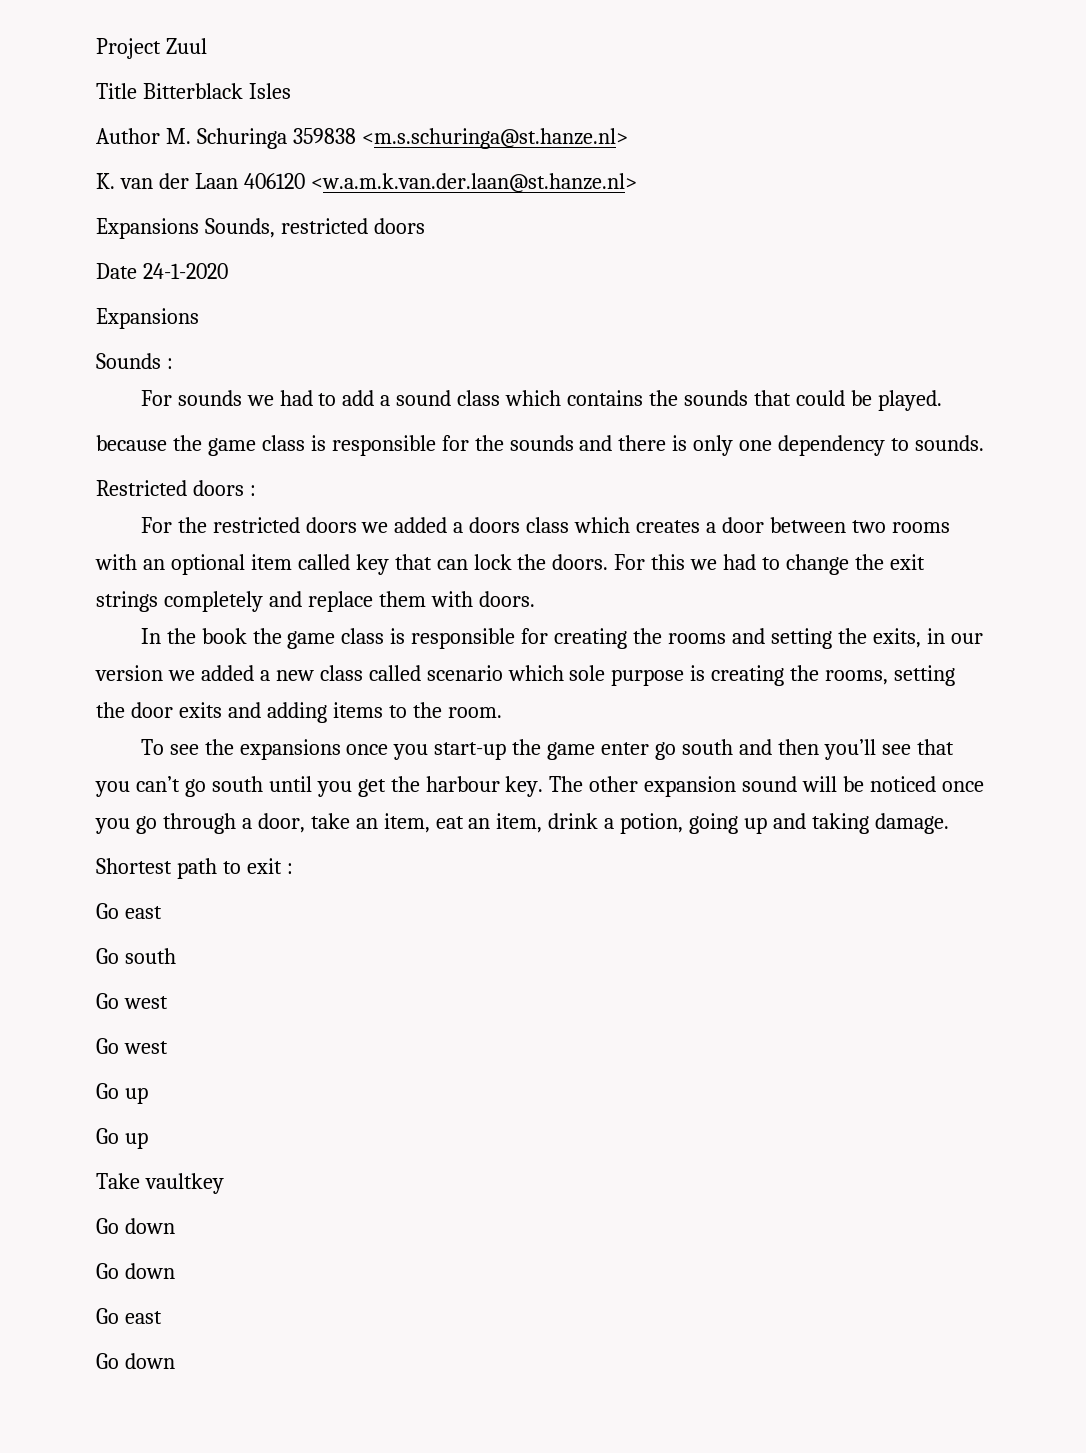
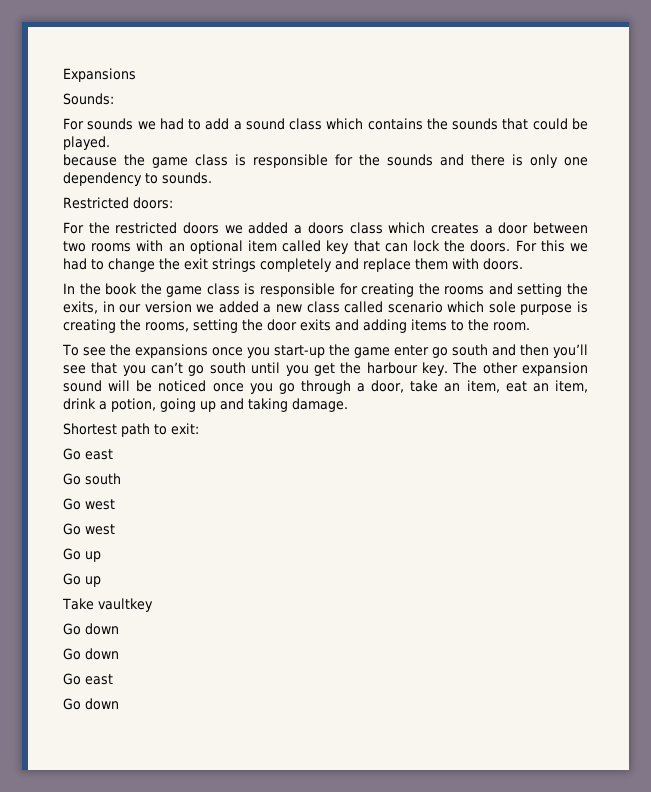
[96,38,207,59] [96,83,291,99] [96,128,628,149] [96,173,637,193] [96,218,425,239] [96,263,228,279] Project Zuul // Title Bitterblack Isles // Author M. Schuringa 359838 <m.s.schuringa@st.hanze.nl> // K. van der Laan 406120 <w.a.m.k.van.der.laan@st.hanze.nl> // Expansions Sounds, restricted doors // Date 24-1-2020 // -> (63, 75) none
[96,353,173,369] Sounds : -> [63,93,114,105] Sounds:
[192,480,256,496] doors : -> [133,197,173,209] doors:
[246,858,293,874] exit : -> [171,423,199,435] exit:

